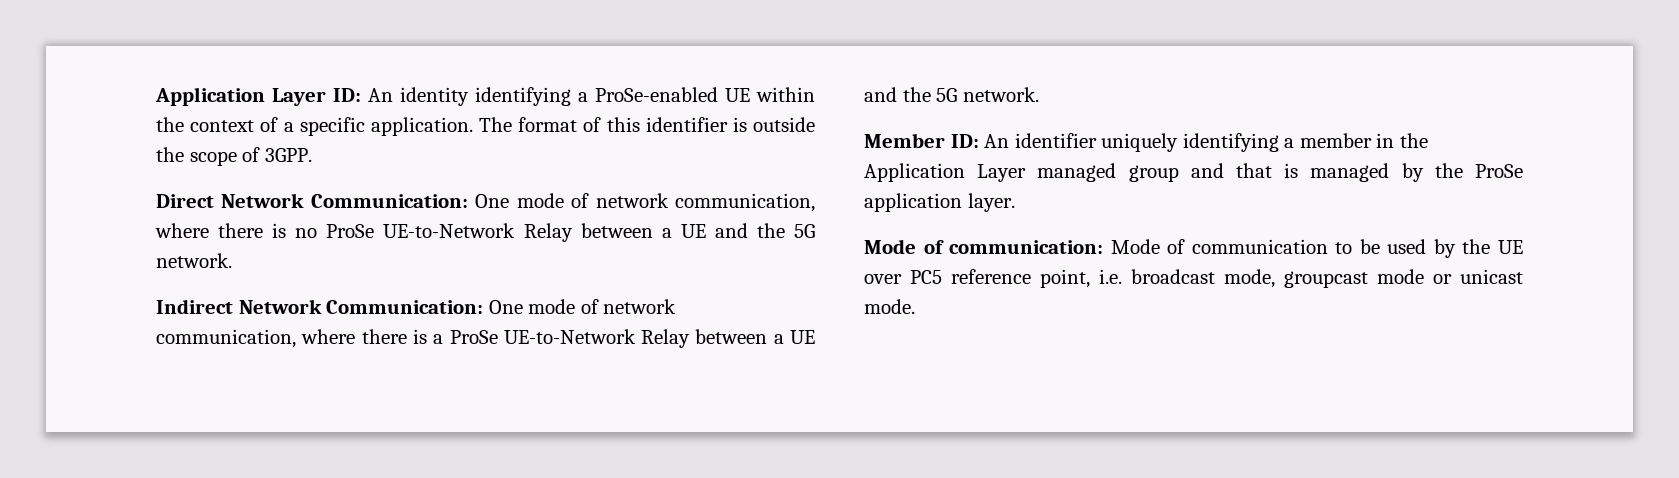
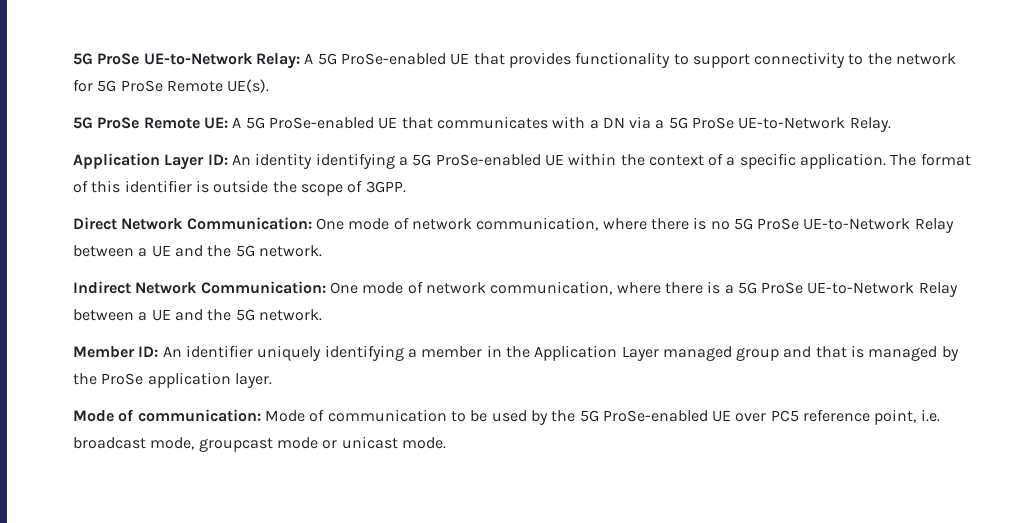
(155, 96) none -> [73,52,957,69] [73,79,270,93] [73,116,891,132] 5G ProSe UE-to-Network Relay: A 5G ProSe-enabled UE that provides functionality to support connectivity to the network for 5G ProSe Remote UE(s). // 5G ProSe Remote UE: A 5G ProSe-enabled UE that communicates with a DN via a 5G ProSe UE-to-Network Relay. //
(588, 97) none -> [412,154,432,166] 5G
(318, 233) none -> [733,218,753,230] 5G
(444, 339) none -> [737,282,757,294] 5G
(1491, 246) none -> [579,410,708,422] 5G ProSe-enabled

